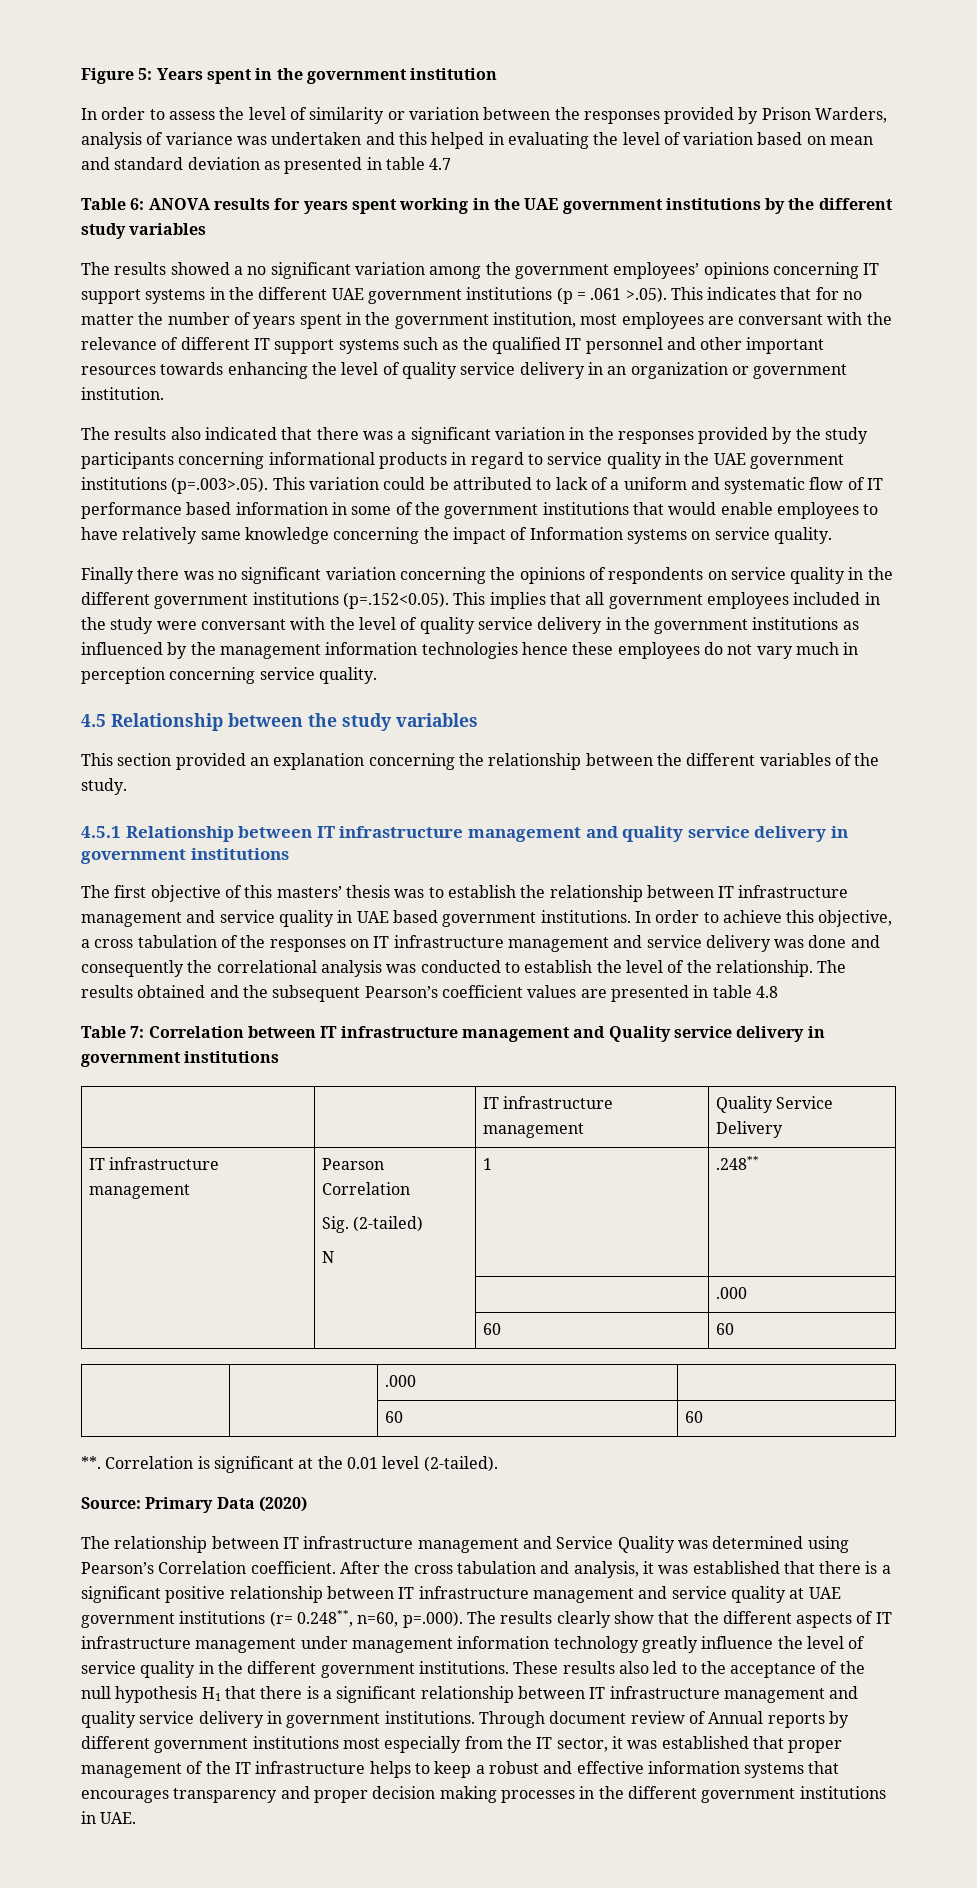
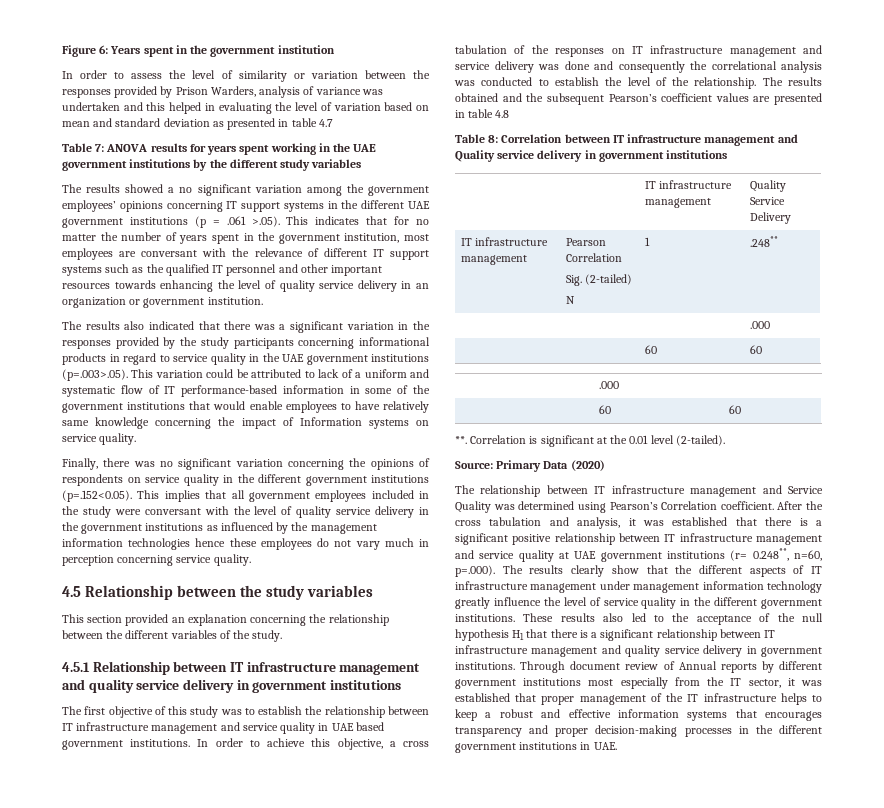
[138,68,153,80] 5: -> [99,45,109,54] 6:
[130,198,145,210] 6: -> [95,144,105,152] 7:
[81,502,232,519] performance based -> [181,385,278,397] performance-based
[81,567,134,584] Finally -> [62,458,98,470] Finally,
[276,885,390,898] masters’ thesis -> [190,706,219,718] study
[130,1026,145,1038] 7: -> [488,135,499,143] 8:
[372,1786,497,1803] decision making -> [595,725,678,737] decision-making

